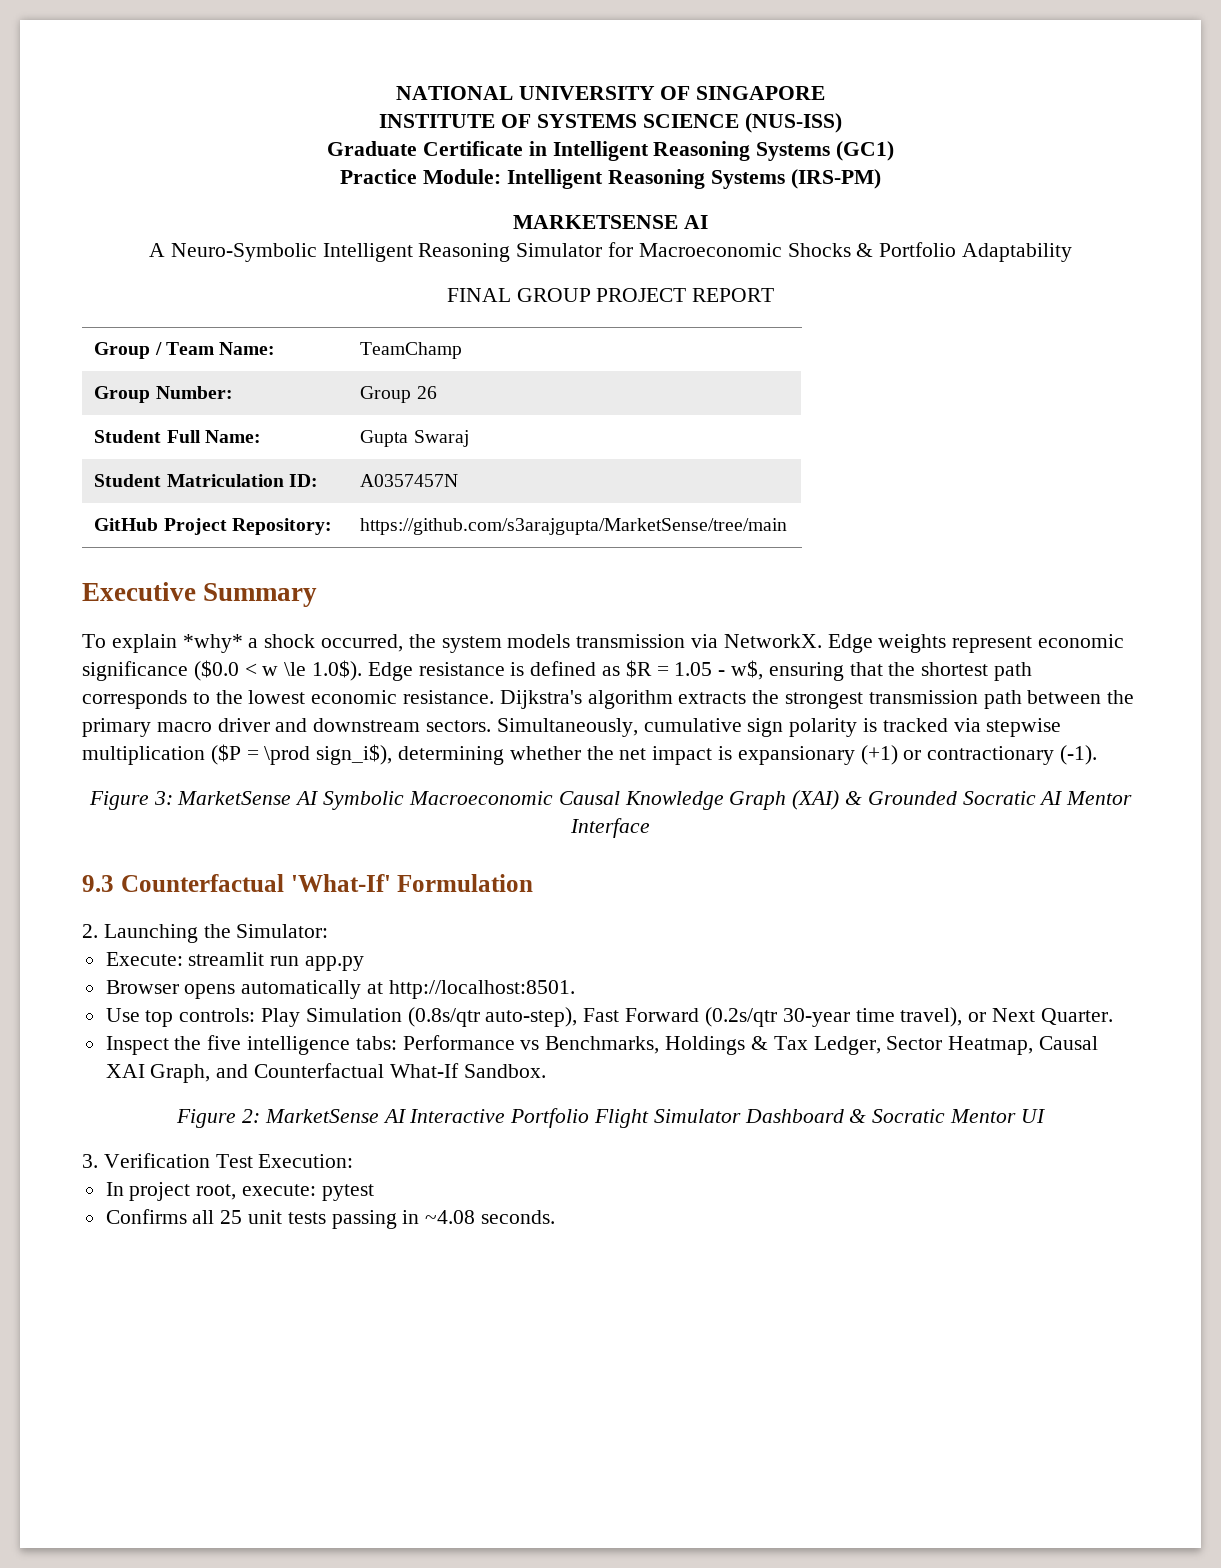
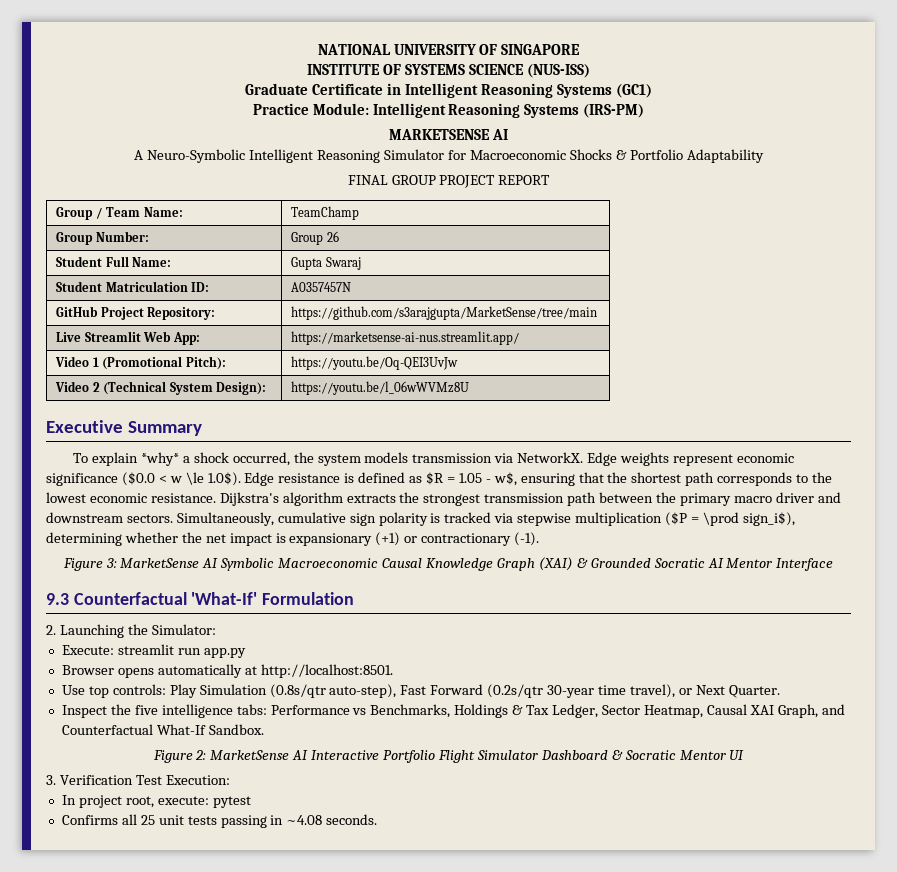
(788, 526) none -> [56,331,200,345] [291,331,520,345] [55,356,226,370] [291,356,459,370] [55,381,267,395] [291,381,470,395] // Live Streamlit Web App: | https://marketsense-ai-nus.streamlit.app/ // Video 1 (Promotional Pitch): | https://youtu.be/Oq-QEI3UvJw // Video 2 (Technical System Design): | https://youtu.be/l_06wWVMz8U

